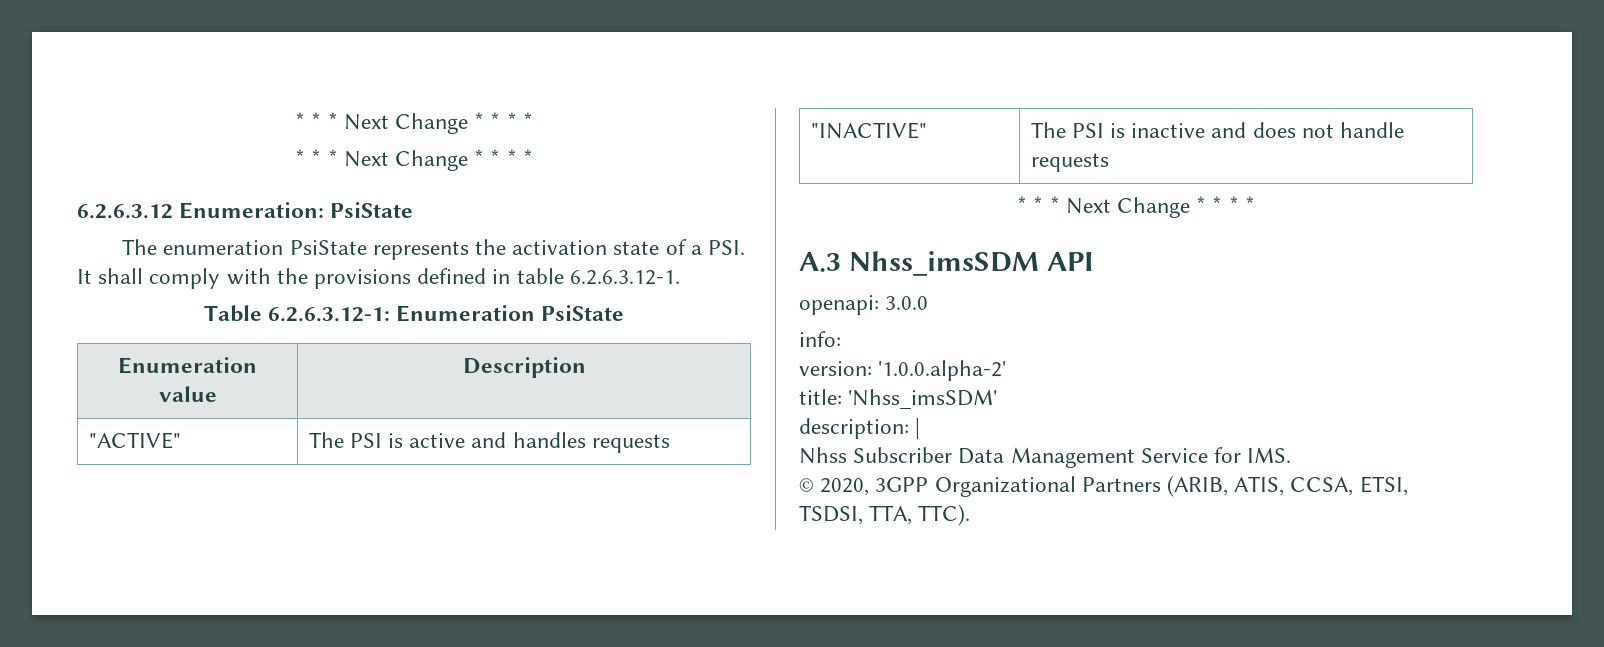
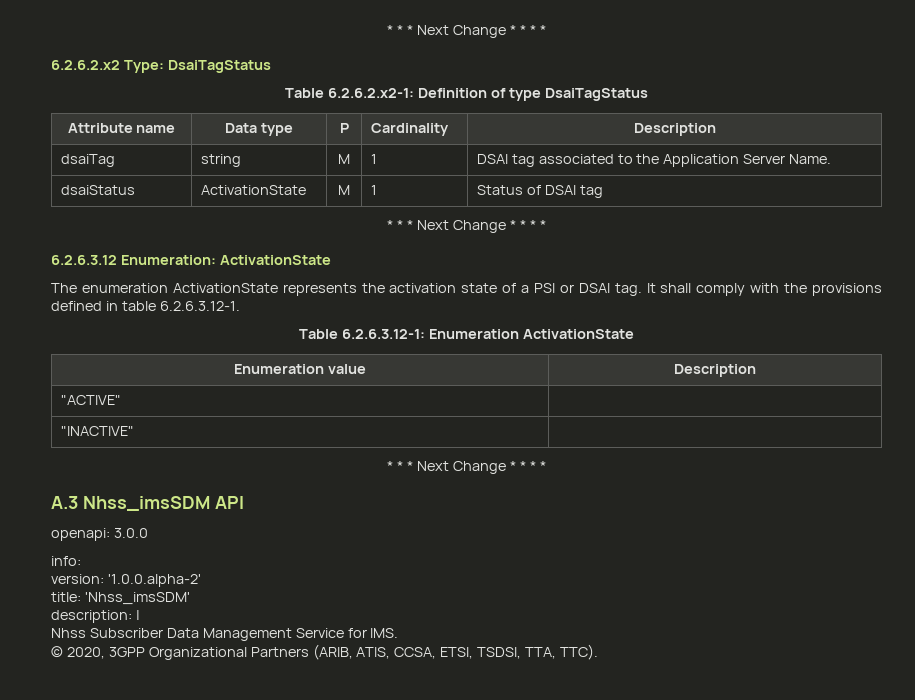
[295,112,533,134] * * * Next Change * * * * -> [387,25,546,38] [51,60,271,73] [285,88,648,101] [67,123,176,133] [225,123,293,136] [339,123,349,133] [370,123,449,136] [633,123,716,136] [60,154,115,167] [200,154,241,167] [338,154,350,164] [370,154,377,164] [476,154,832,167] [60,185,135,195] [200,185,306,195] [338,185,350,195] [370,185,377,195] [476,185,603,198] * * * Next Change * * * * // 6.2.6.2.x2 Type: DsaiTagStatus // Table 6.2.6.2.x2-1: Definition of type DsaiTagStatus // Attribute name | Data type | P | Cardinality | Description // dsaiTag | string | M | 1 | DSAI tag associated to the Application Server Name. // dsaiStatus | ActivationState | M | 1 | Status of DSAI tag
[330,202,414,218] PsiState -> [219,255,331,265] ActivationState
[289,240,367,255] PsiState -> [172,283,278,293] ActivationState
[708,240,746,255] PSI. -> [534,283,642,296] PSI or DSAI tag.
[541,305,625,321] PsiState -> [522,329,634,339] ActivationState
[308,432,670,453] [810,122,927,139] [1030,122,1405,138] [1030,153,1109,172] The PSI is active and handles requests // "INACTIVE" | The PSI is inactive and does not handle requests -> [60,426,134,436] // "INACTIVE" |

